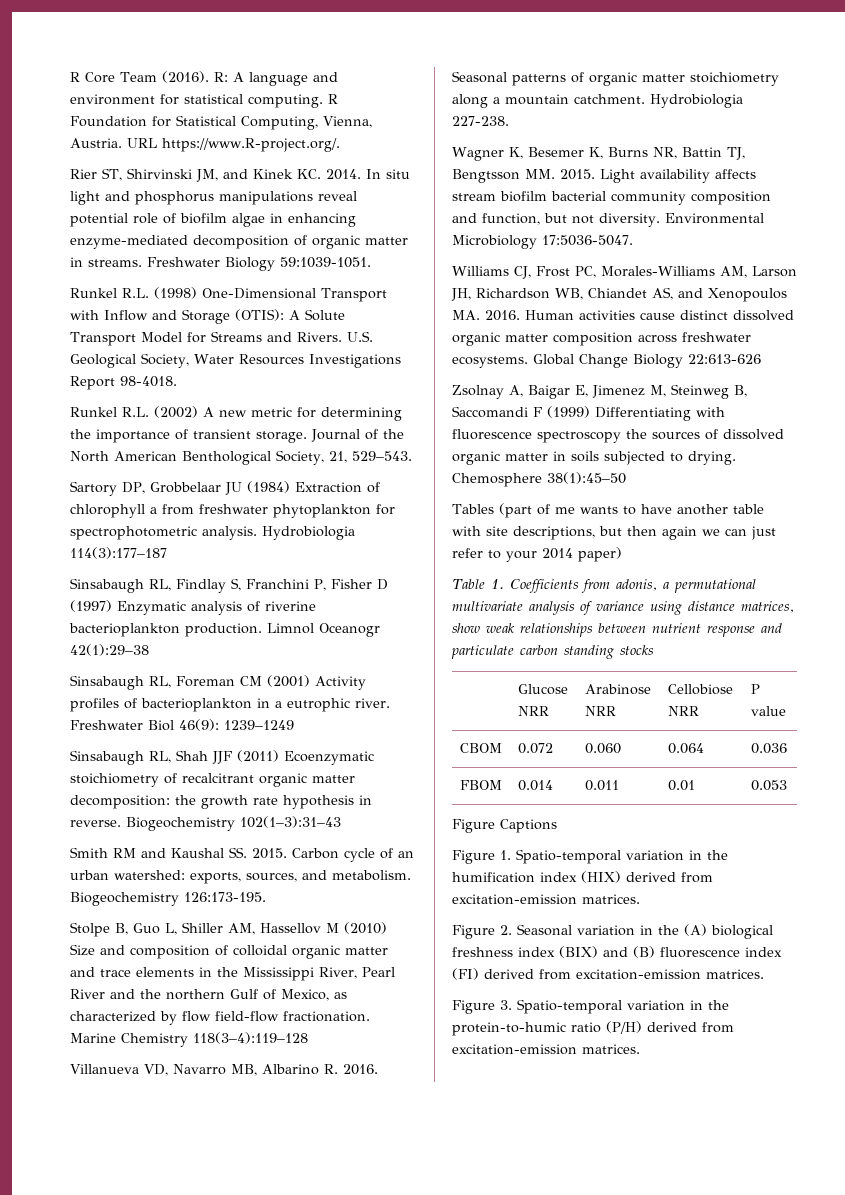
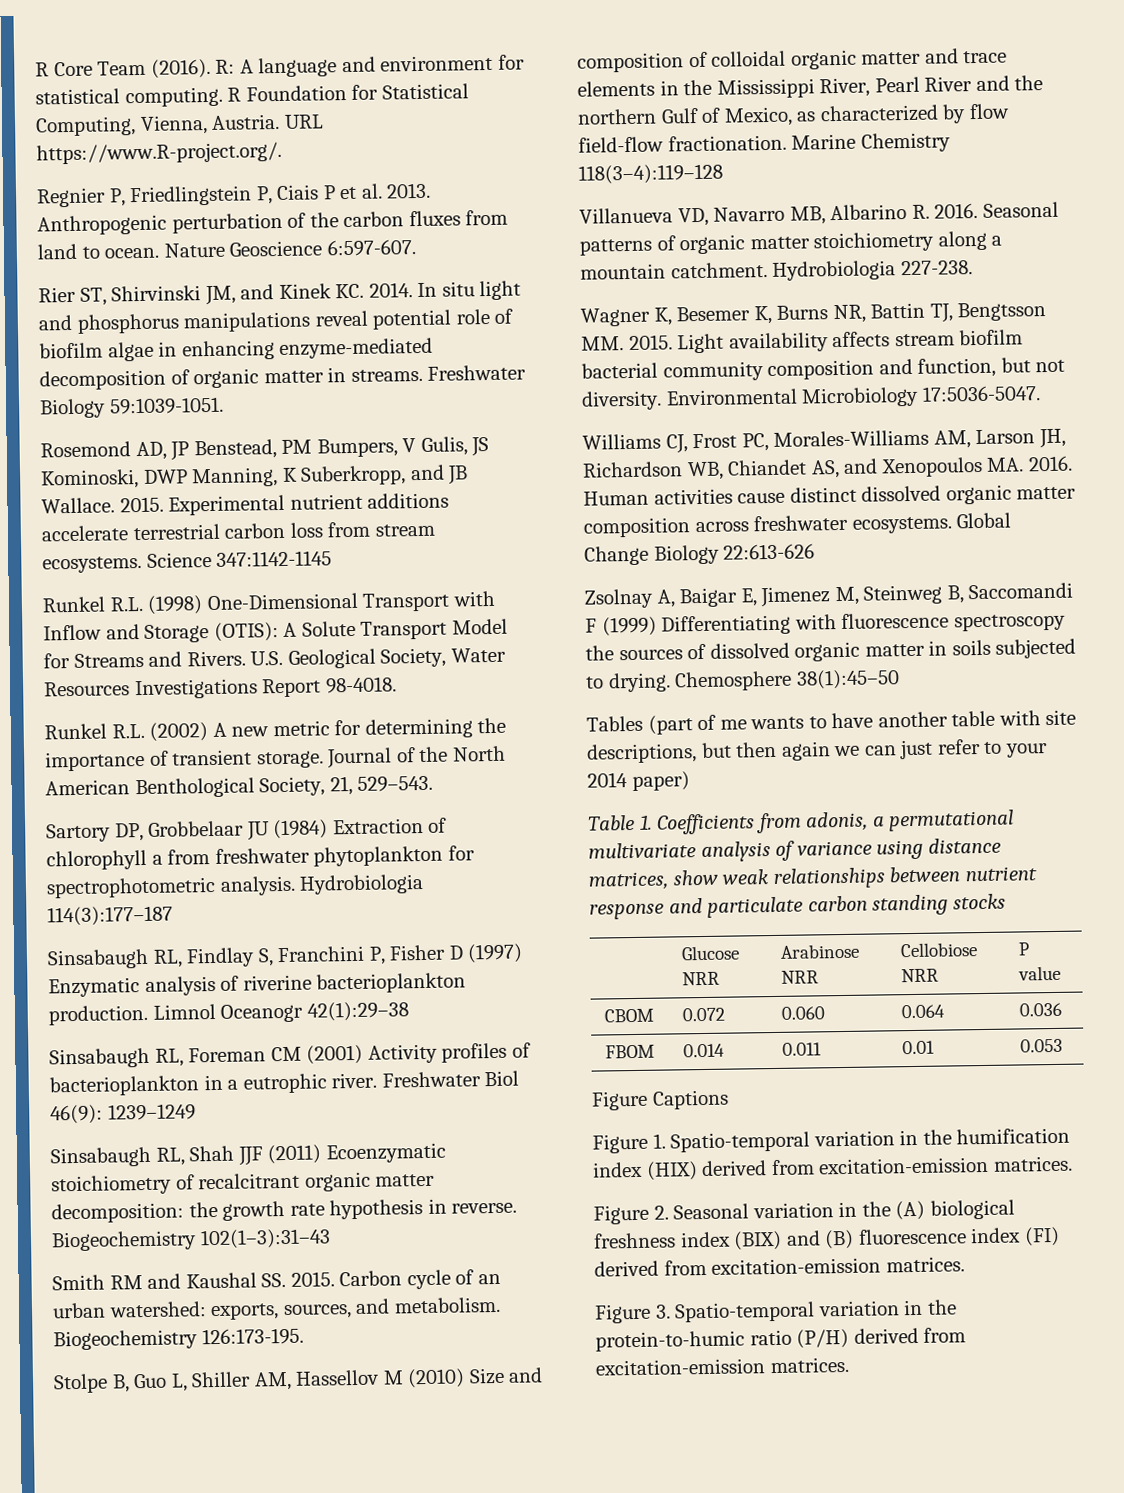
(340, 145) none -> [36,182,432,208] [37,209,509,236] [37,239,416,260] // Regnier P, Friedlingstein P, Ciais P et al. 2013. Anthropogenic perturbation of the carbon fluxes from land to ocean. Nature Geoscience 6:597-607.
(371, 262) none -> [40,436,490,461] [40,464,469,490] [41,492,450,516] [41,521,435,542] [42,550,333,574] // Rosemond AD, JP Benstead, PM Bumpers, V Gulis, JS Kominoski, DWP Manning, K Suberkropp, and JB Wallace. 2015. Experimental nutrient additions accelerate terrestrial carbon loss from stream ecosystems. Science 347:1142-1145

